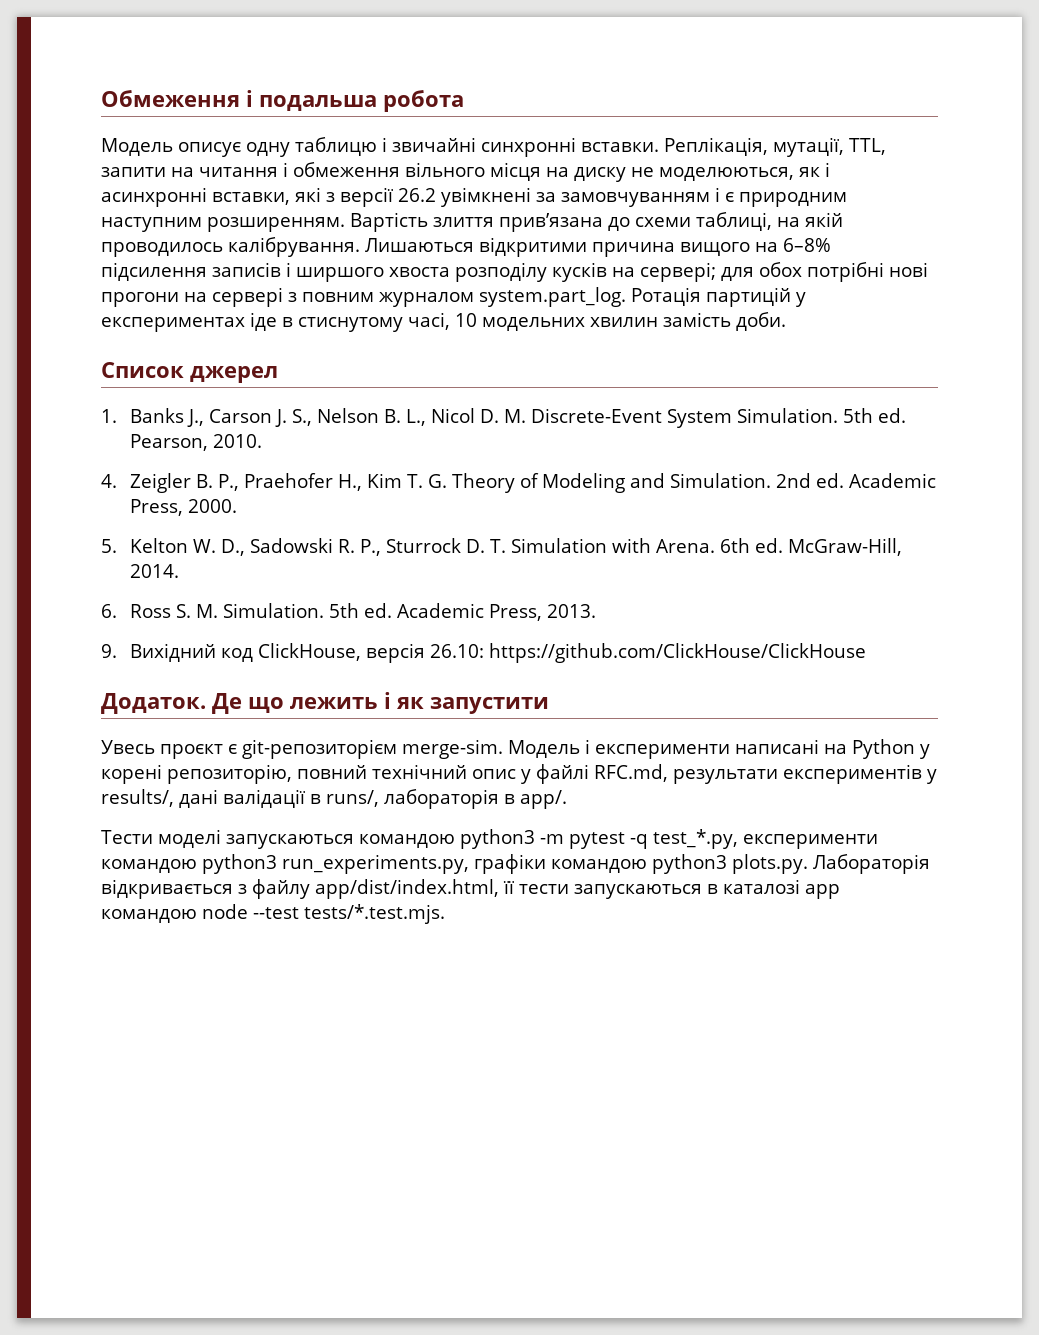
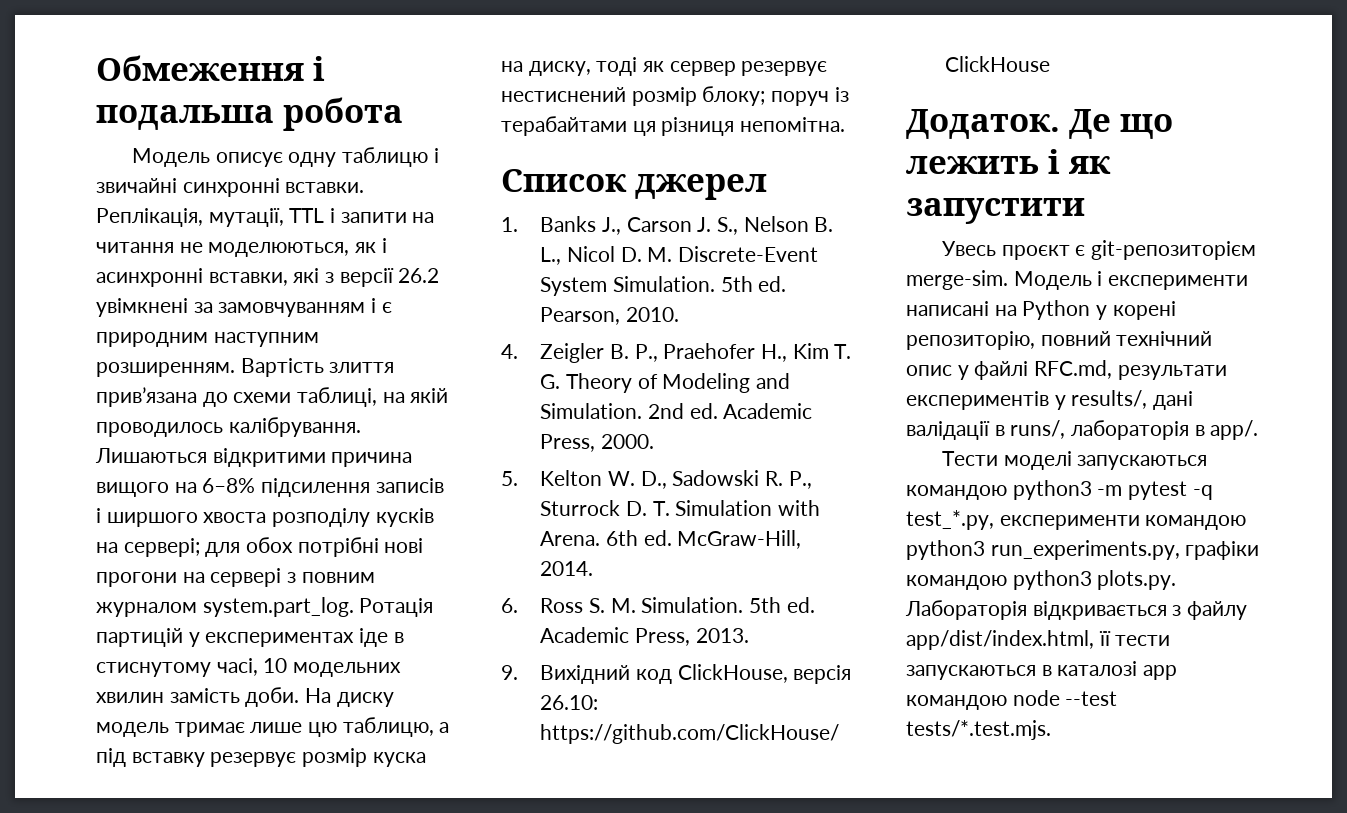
[849,138,886,155] TTL, -> [289,208,336,223] TTL і
[283,162,626,182] і обмеження вільного місця на диску -> (174, 247) none
(786, 321) none -> [305,688,394,707] [96,717,450,737] [96,748,426,767] [501,57,828,76] [501,86,849,106] [501,116,846,136] На диску модель тримає лише цю таблицю, а під вставку резервує розмір куска на диску, тоді як сервер резервує нестиснений розмір блоку; поруч із терабайтами ця різниця непомітна.

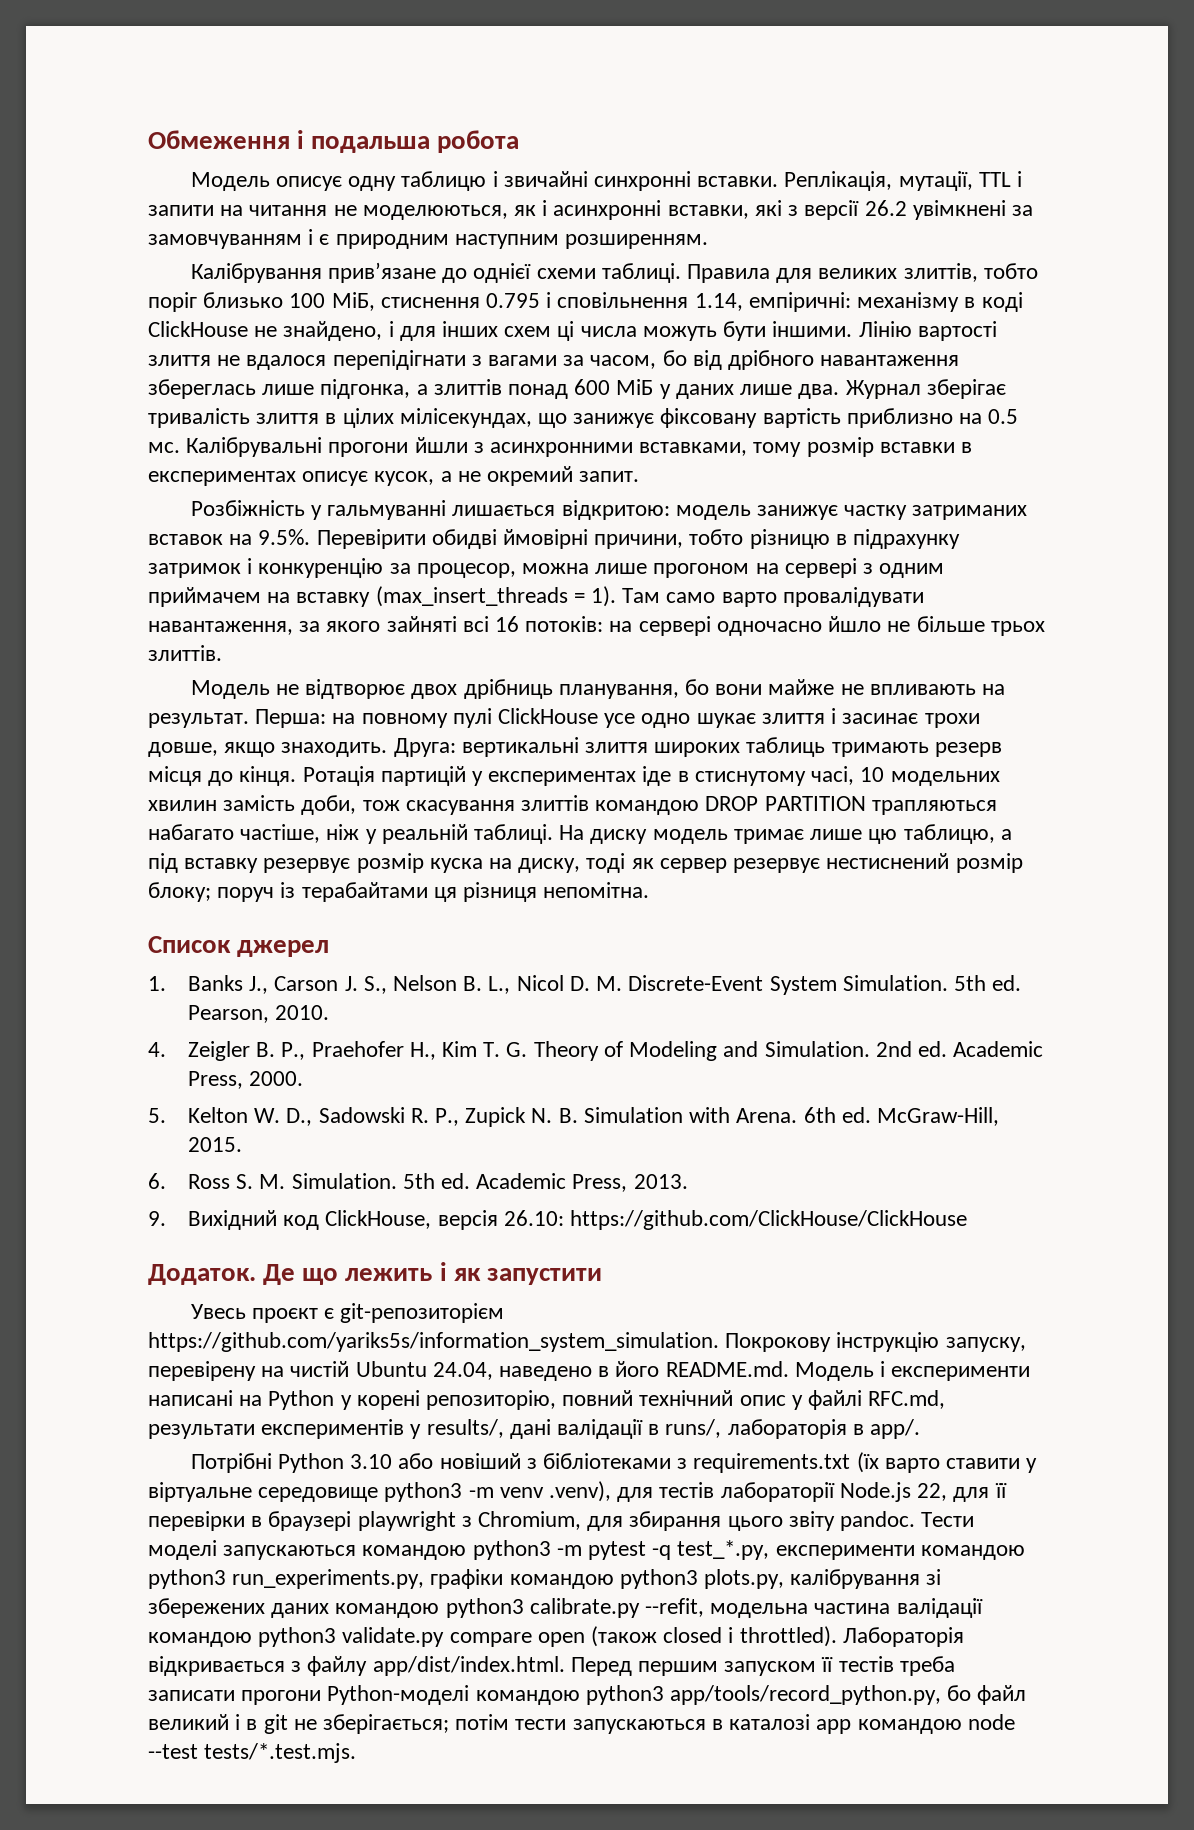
[240,358,395,377] [96,387,449,407] [96,417,361,437] [95,448,413,467] [96,478,444,497] [96,508,434,527] [96,537,424,557] [96,568,375,587] [96,597,354,617] Вартість злиття прив’язана до схеми таблиці, на якій проводилось калібрування. Лишаються відкритими причина вищого на 6–8% підсилення записів і ширшого хвоста розподілу кусків на сервері; для обох потрібні нові прогони на сервері з повним журналом system.part_log. -> [190,262,1038,283] [148,292,1023,312] [148,321,997,341] [148,350,960,370] [148,379,1006,399] [148,408,1019,428] [148,437,973,457] [148,466,640,486] [190,500,1028,520] [148,529,961,549] [148,558,945,578] [148,586,924,607] [148,616,1045,636] [148,645,222,661] [190,679,1005,699] [148,708,980,728] [148,737,1002,757] [148,766,297,786] // Калібрування прив’язане до однієї схеми таблиці. Правила для великих злиттів, тобто поріг близько 100 МіБ, стиснення 0.795 і сповільнення 1.14, емпіричні: механізму в коді ClickHouse не знайдено, і для інших схем ці числа можуть бути іншими. Лінію вартості злиття не вдалося перепідігнати з вагами за часом, бо від дрібного навантаження збереглась лише підгонка, а злиттів понад 600 МіБ у даних лише два. Журнал зберігає тривалість злиття в цілих мілісекундах, що занижує фіксовану вартість приблизно на 0.5 мс. Калібрувальні прогони йшли з асинхронними вставками, тому розмір вставки в експериментах описує кусок, а не окремий запит. // Розбіжність у гальмуванні лишається відкритою: модель занижує частку затриманих вставок на 9.5%. Перевірити обидві ймовірні причини, тобто різницю в підрахунку затримок і конкуренцію за процесор, можна лише прогоном на сервері з одним приймачем на вставку (max_insert_threads = 1). Там само варто провалідувати навантаження, за якого зайняті всі 16 потоків: на сервері одночасно йшло не більше трьох злиттів. // Модель не відтворює двох дрібниць планування, бо вони майже не впливають на результат. Перша: на повному пулі ClickHouse усе одно шукає злиття і засинає трохи довше, якщо знаходить. Друга: вертикальні злиття широких таблиць тримають резерв місця до кінця.
[245,687,300,707] доби. -> [301,795,997,815] [148,824,554,844] доби, тож скасування злиттів командою DROP PARTITION трапляються набагато частіше, ніж у реальній таблиці.
[540,500,670,516] Sturrock D. T. -> [465,1107,578,1127] Zupick N. B.
[540,561,594,576] 2014. -> [188,1137,243,1152] 2015.
[906,270,1008,290] merge-sim. -> [148,1332,1026,1352] [148,1361,789,1381] https://github.com/yariks5s/information_system_simulation. Покрокову інструкцію запуску, перевірену на чистій Ubuntu 24.04, наведено в його README.md.
(1259, 430) none -> [190,1452,1038,1473] [148,1481,1007,1502] [148,1511,916,1531] Потрібні Python 3.10 або новіший з бібліотеками з requirements.txt (їх варто ставити у віртуальне середовище python3 -m venv .venv), для тестів лабораторії Node.js 22, для її перевірки в браузері playwright з Chromium, для збирання цього звіту pandoc.
[1097,570,1177,590] [905,600,1248,620] [906,630,1111,650] plots.py. Лабораторія відкривається з файлу app/dist/index.html, її -> [704,1569,942,1589] [148,1598,983,1618] [148,1626,964,1647] [148,1656,955,1676] [148,1685,1027,1705] [148,1714,510,1734] plots.py, калібрування зі збережених даних командою python3 calibrate.py --refit, модельна частина валідації командою python3 validate.py compare open (також closed і throttled). Лабораторія відкривається з файлу app/dist/index.html. Перед першим запуском її тестів треба записати прогони Python-моделі командою python3 app/tools/record_python.py, бо файл великий і в git не зберігається; потім

